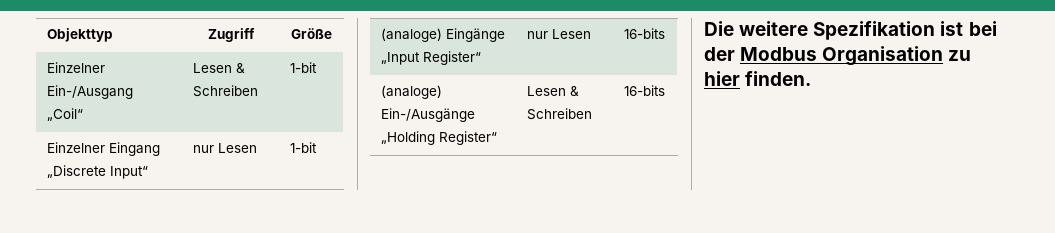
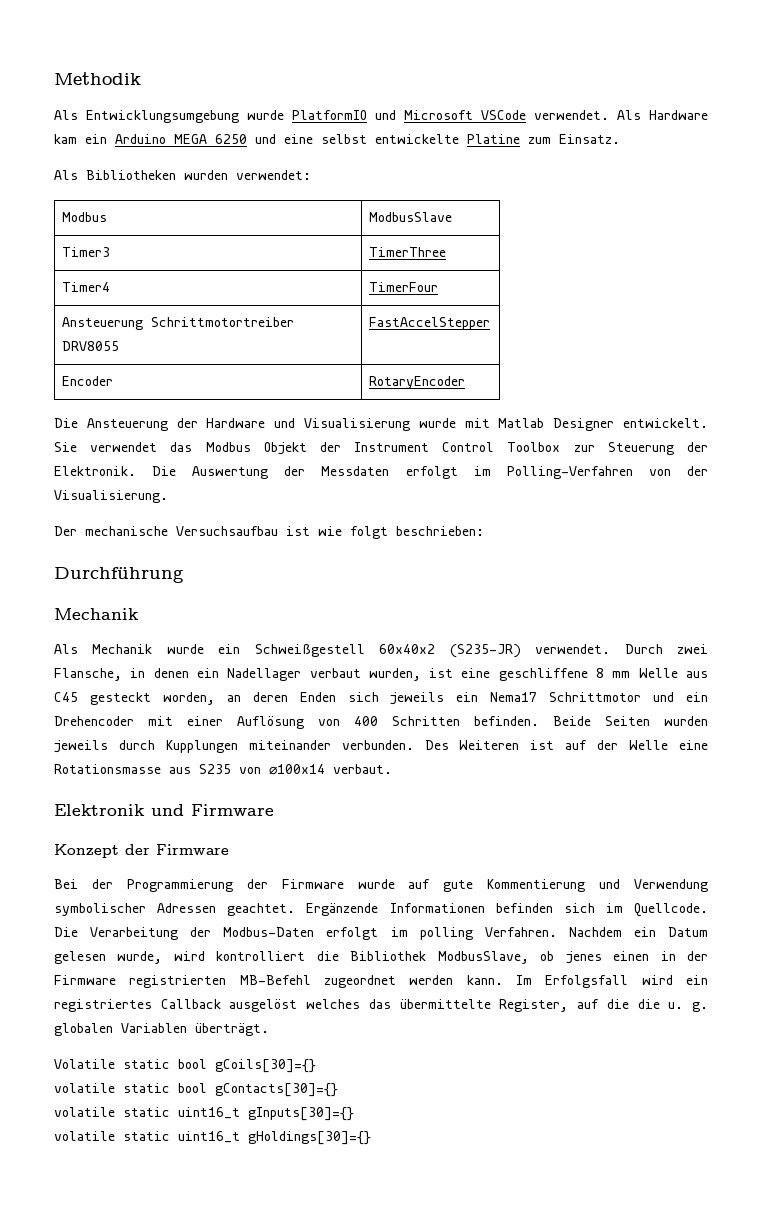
[46,28,113,42] [208,28,255,42] [291,28,332,39] [46,62,105,73] [46,85,133,99] [46,108,83,121] [192,63,245,73] [192,85,258,97] [289,62,317,73] [46,142,160,156] [46,165,148,179] [192,143,257,153] [289,142,317,153] [380,28,505,42] [380,51,481,65] [526,29,591,39] [623,28,665,39] [380,85,442,99] [380,108,475,122] [380,131,497,145] [526,86,579,96] [526,108,592,120] [623,85,665,96] [704,21,997,40] [704,46,972,66] [704,71,812,86] Objekttyp | Zugriff | Größe // Einzelner Ein-/Ausgang „Coil“ | Lesen & Schreiben | 1-bit // Einzelner Eingang „Discrete Input“ | nur Lesen | 1-bit // (analoge) Eingänge „Input Register“ | nur Lesen | 16-bits // (analoge) Ein-/Ausgänge „Holding Register“ | Lesen & Schreiben | 16-bits // Die weitere Spezifikation ist bei der Modbus Organisation zu hier finden. -> [54,72,141,85] [54,110,708,123] [54,134,620,144] [54,170,311,180] [62,212,108,222] [369,212,453,222] [62,247,111,257] [369,247,447,257] [62,282,111,292] [369,282,439,292] [62,317,295,330] [62,341,120,351] [369,317,491,330] [62,376,114,386] [369,376,466,389] [54,418,708,431] [54,442,708,455] [54,466,708,479] [54,490,168,503] [54,526,484,539] [54,567,184,583] [54,608,139,620] [54,644,709,658] [54,668,708,681] [54,692,708,705] [54,716,708,729] [54,740,709,753] [54,764,392,775] [54,804,274,816] [54,844,229,858] [54,879,708,892] [54,903,708,917] [54,927,709,940] [54,951,708,964] [54,975,708,988] [54,999,709,1012] [54,1023,269,1036] [54,1059,316,1073] [54,1083,338,1097] [54,1107,354,1121] [54,1131,371,1145] Methodik // Als Entwicklungsumgebung wurde PlatformIO und Microsoft VSCode verwendet. Als Hardware kam ein Arduino MEGA 6250 und eine selbst entwickelte Platine zum Einsatz. // Als Bibliotheken wurden verwendet: // Modbus | ModbusSlave // Timer3 | TimerThree // Timer4 | TimerFour // Ansteuerung Schrittmotortreiber DRV8055 | FastAccelStepper // Encoder | RotaryEncoder // Die Ansteuerung der Hardware und Visualisierung wurde mit Matlab Designer entwickelt. Sie verwendet das Modbus Objekt der Instrument Control Toolbox zur Steuerung der Elektronik. Die Auswertung der Messdaten erfolgt im Polling-Verfahren von der Visualisierung. // Der mechanische Versuchsaufbau ist wie folgt beschrieben: // Durchführung // Mechanik // Als Mechanik wurde ein Schweißgestell 60x40x2 (S235-JR) verwendet. Durch zwei Flansche, in denen ein Nadellager verbaut wurden, ist eine geschliffene 8 mm Welle aus C45 gesteckt worden, an deren Enden sich jeweils ein Nema17 Schrittmotor und ein Drehencoder mit einer Auflösung von 400 Schritten befinden. Beide Seiten wurden jeweils durch Kupplungen miteinander verbunden. Des Weiteren ist auf der Welle eine Rotationsmasse aus S235 von ⌀100x14 verbaut. // Elektronik und Firmware // Konzept der Firmware // Bei der Programmierung der Firmware wurde auf gute Kommentierung und Verwendung symbolischer Adressen geachtet. Ergänzende Informationen befinden sich im Quellcode. Die Verarbeitung der Modbus-Daten erfolgt im polling Verfahren. Nachdem ein Datum gelesen wurde, wird kontrolliert die Bibliothek ModbusSlave, ob jenes einen in der Firmware registrierten MB-Befehl zugeordnet werden kann. Im Erfolgsfall wird ein registriertes Callback ausgelöst welches das übermittelte Register, auf die die u. g. globalen Variablen überträgt. // Volatile static bool gCoils[30]={} // volatile static bool gContacts[30]={} // volatile static uint16_t gInputs[30]={} // volatile static uint16_t gHoldings[30]={}

